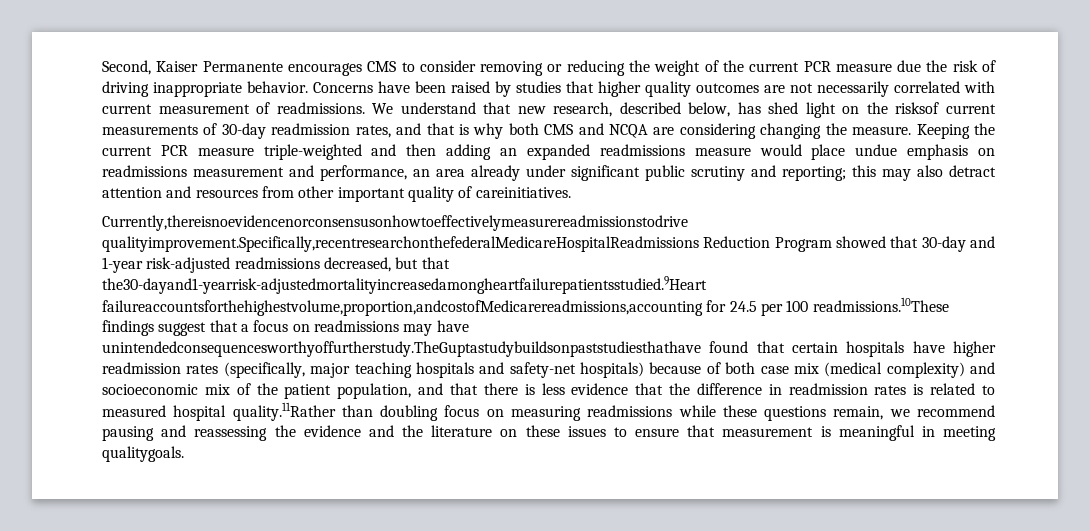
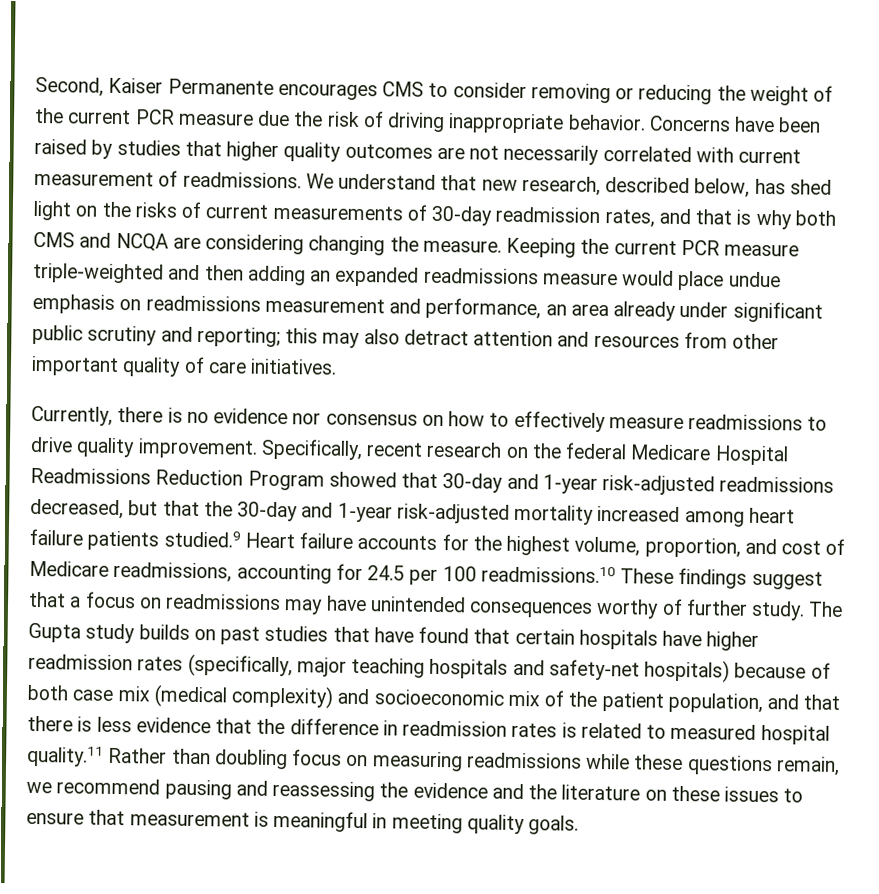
[895,102,940,114] risksof -> [134,201,203,219] risks of
[475,187,571,198] [102,215,688,231] [102,236,699,252] careinitiatives. // Currently,thereisnoevidencenorconsensusonhowtoeffectivelymeasurereadmissionstodrive qualityimprovement.Specifically,recentresearchonthefederalMedicareHospitalReadmissions -> [207,358,338,375] [31,405,828,433] [30,436,789,466] [30,467,151,485] care initiatives. // Currently, there is no evidence nor consensus on how to effectively measure readmissions to drive quality improvement. Specifically, recent research on the federal Medicare Hospital Readmissions
[102,276,707,294] [102,300,703,316] the30-dayand1-yearrisk-adjustedmortalityincreasedamongheartfailurepatientsstudied.9Heart failureaccountsforthehighestvolume,proportion,andcostofMedicarereadmissions,accounting -> [203,501,795,527] [29,528,846,558] [29,560,332,584] the 30-day and 1-year risk-adjusted mortality increased among heart failure patients studied.9 Heart failure accounts for the highest volume, proportion, and cost of Medicare readmissions, accounting
[812,297,949,312] readmissions.10These -> [480,565,675,584] readmissions.10 These
[102,341,701,357] unintendedconsequencesworthyoffurtherstudy.TheGuptastudybuildsonpaststudiesthathave -> [369,596,844,621] [28,622,414,645] unintended consequences worthy of further study. The Gupta study builds on past studies that have
[232,402,336,421] quality.11Rather -> [27,745,168,767] quality.11 Rather
[102,446,184,462] qualitygoals. -> [466,814,580,835] quality goals.

